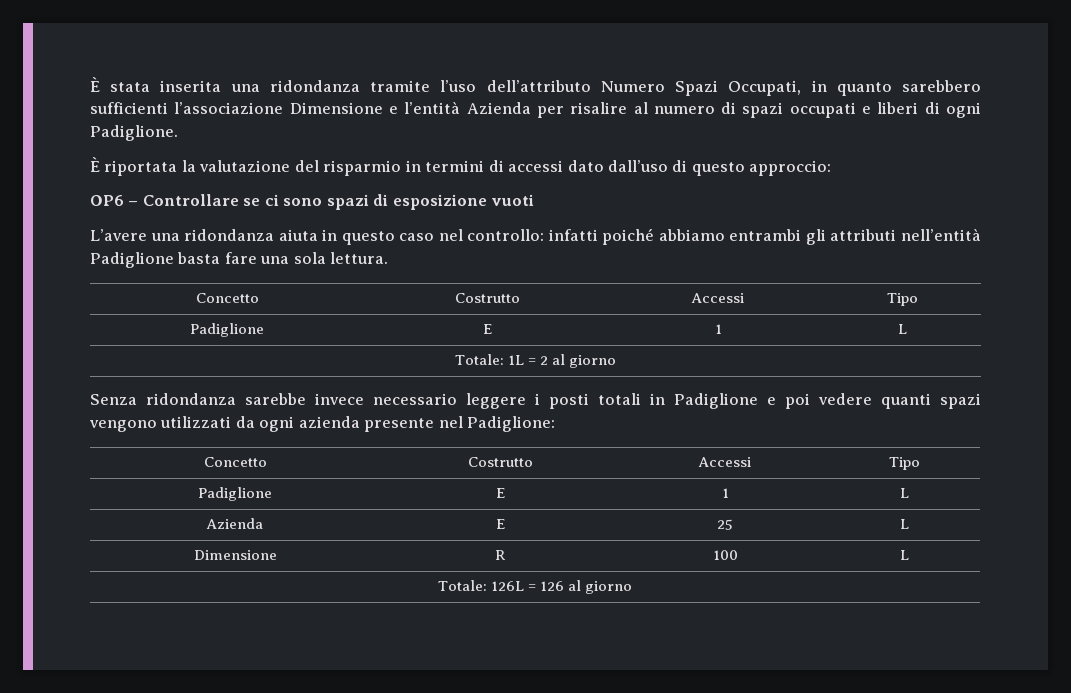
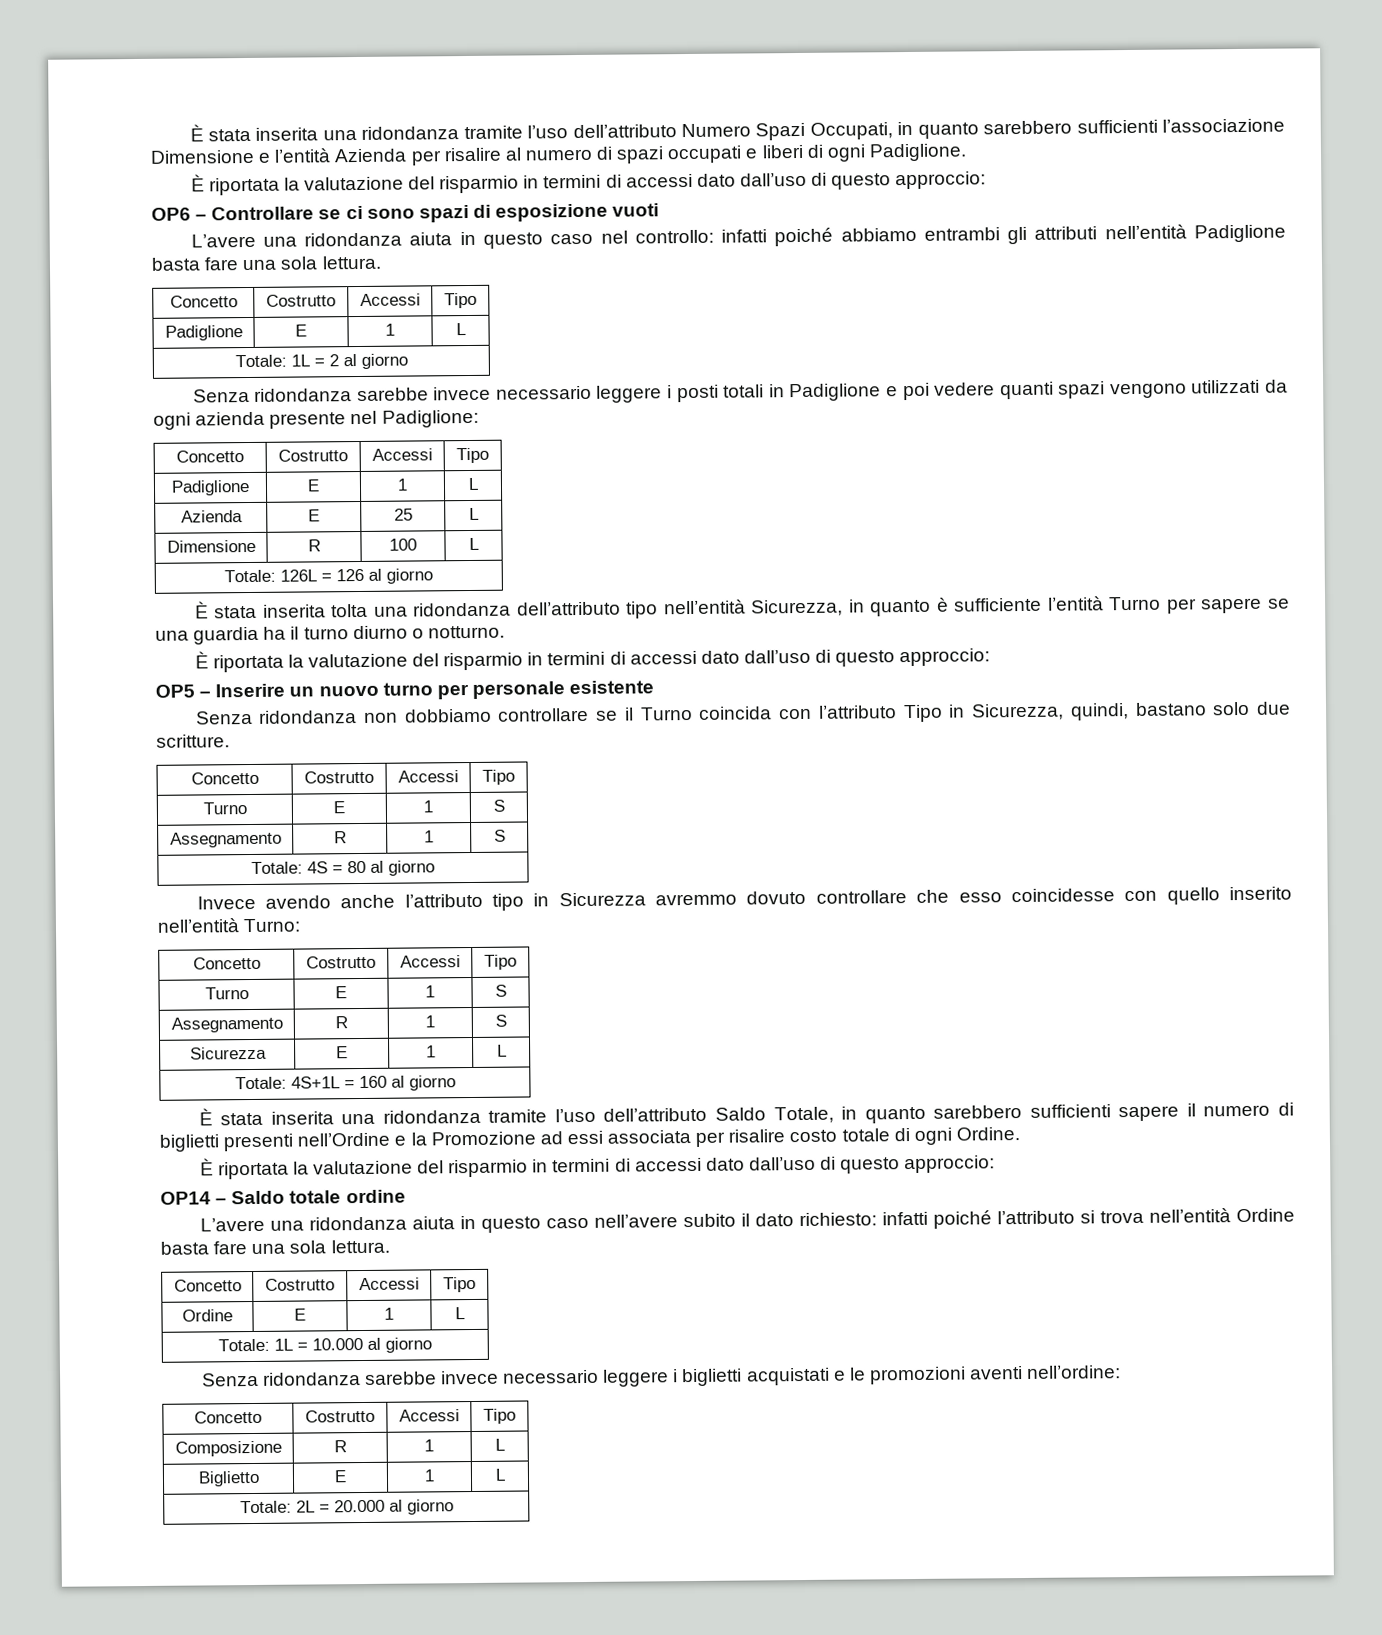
(633, 587) none -> [194,596,1290,619] [155,625,505,645] [194,648,991,673] [155,680,655,700] [195,701,1291,725] [156,734,230,748] [190,771,259,785] [304,770,374,784] [397,770,459,783] [482,769,515,785] [202,802,247,815] [333,801,345,814] [423,800,433,813] [492,799,505,812] [169,831,282,848] [333,831,347,844] [424,830,434,843] [493,829,506,842] [251,860,435,876] [196,886,1292,911] [157,918,302,933] [192,956,261,970] [306,955,376,969] [399,955,461,968] [484,954,517,970] [204,987,249,1000] [335,986,347,999] [425,985,435,998] [494,984,507,997] [170,1016,283,1033] [334,1016,348,1029] [425,1015,435,1028] [494,1014,507,1027] [189,1046,267,1060] [336,1046,348,1059] [426,1045,436,1058] [496,1044,507,1057] [234,1075,456,1091] [198,1102,1294,1126] [159,1127,1020,1152] [199,1155,996,1180] [160,1189,406,1205] [199,1208,1295,1233] [160,1239,390,1255] [173,1279,242,1292] [265,1278,335,1291] [358,1277,420,1291] [443,1276,476,1293] [182,1309,233,1322] [294,1308,306,1321] [384,1307,394,1320] [454,1307,465,1320] [218,1337,432,1353] [201,1365,1122,1387] [194,1410,262,1424] [305,1409,375,1423] [398,1409,460,1422] [483,1408,516,1424] [174,1440,282,1457] [333,1440,347,1453] [424,1439,434,1452] [494,1438,505,1451] [197,1470,260,1487] [334,1470,347,1483] [424,1469,435,1482] [494,1468,506,1481] [239,1499,454,1515] // È stata inserita tolta una ridondanza dell’attributo tipo nell’entità Sicurezza, in quanto è sufficiente l’entità Turno per sapere se una guardia ha il turno diurno o notturno. // È riportata la valutazione del risparmio in termini di accessi dato dall’uso di questo approccio: // OP5 – Inserire un nuovo turno per personale esistente // Senza ridondanza non dobbiamo controllare se il Turno coincida con l’attributo Tipo in Sicurezza, quindi, bastano solo due scritture. // Concetto | Costrutto | Accessi | Tipo // Turno | E | 1 | S // Assegnamento | R | 1 | S // Totale: 4S = 80 al giorno // Invece avendo anche l’attributo tipo in Sicurezza avremmo dovuto controllare che esso coincidesse con quello inserito nell’entità Turno: // Concetto | Costrutto | Accessi | Tipo // Turno | E | 1 | S // Assegnamento | R | 1 | S // Sicurezza | E | 1 | L // Totale: 4S+1L = 160 al giorno // È stata inserita una ridondanza tramite l’uso dell’attributo Saldo Totale, in quanto sarebbero sufficienti sapere il numero di biglietti presenti nell’Ordine e la Promozione ad essi associata per risalire costo totale di ogni Ordine. // È riportata la valutazione del risparmio in termini di accessi dato dall’uso di questo approccio: // OP14 – Saldo totale ordine // L’avere una ridondanza aiuta in questo caso nell’avere subito il dato richiesto: infatti poiché l’attributo si trova nell’entità Ordine basta fare una sola lettura. // Concetto | Costrutto | Accessi | Tipo // Ordine | E | 1 | L // Totale: 1L = 10.000 al giorno // Senza ridondanza sarebbe invece necessario leggere i biglietti acquistati e le promozioni aventi nell’ordine: // Concetto | Costrutto | Accessi | Tipo // Composizione | R | 1 | L // Biglietto | E | 1 | L // Totale: 2L = 20.000 al giorno

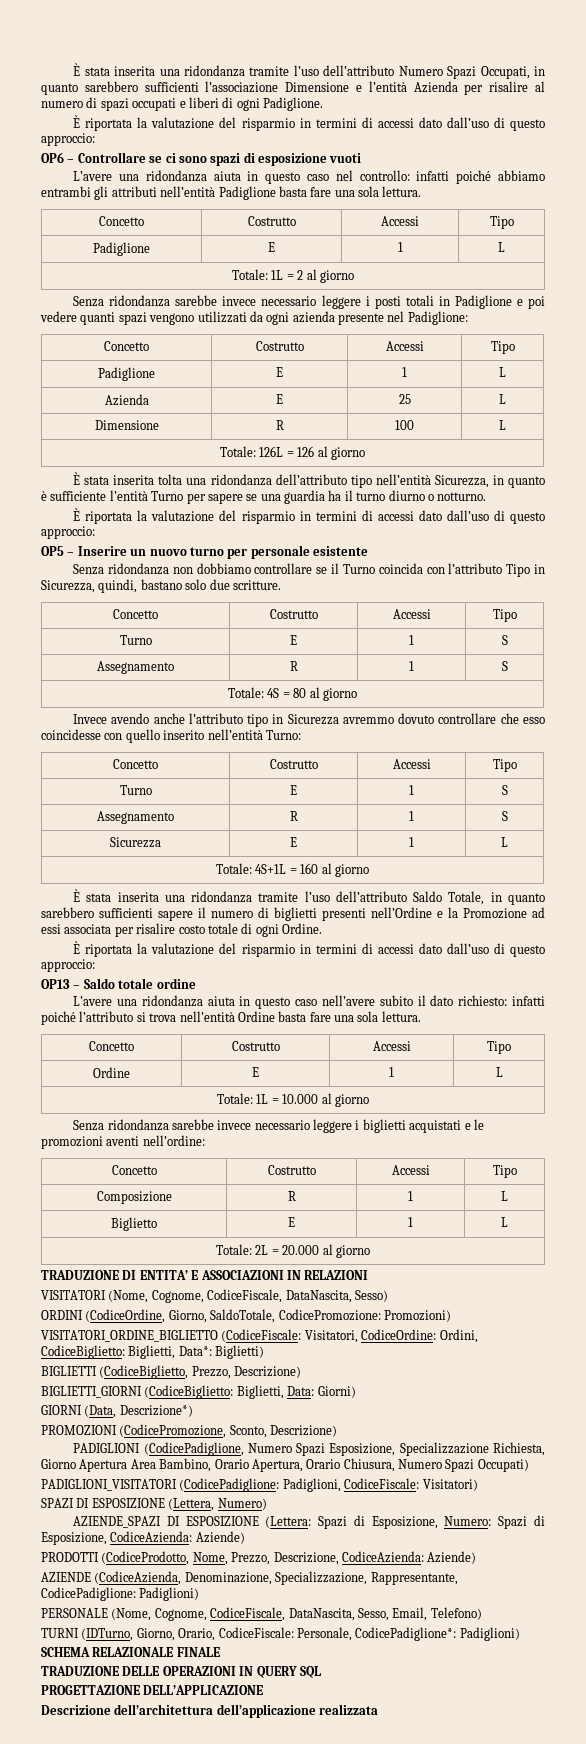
[160,1191,211,1205] OP14 -> [41,979,70,989] OP13
(454, 1507) none -> [41,1270,369,1280] [41,1289,388,1303] [41,1309,451,1323] [41,1329,478,1343] [41,1345,265,1359] [41,1365,302,1379] [41,1385,356,1399] [41,1405,193,1418] [41,1424,338,1438] [73,1442,546,1456] [41,1458,529,1472] [41,1478,478,1492] [41,1498,267,1511] [73,1515,545,1529] [41,1531,245,1545] [41,1551,477,1565] [41,1571,458,1585] [41,1587,200,1601] [41,1607,482,1621] [41,1627,520,1641] [41,1647,220,1657] [41,1666,321,1678] [41,1685,264,1695] [41,1704,379,1718] // TRADUZIONE DI ENTITA’ E ASSOCIAZIONI IN RELAZIONI // VISITATORI (Nome, Cognome, CodiceFiscale, DataNascita, Sesso) // ORDINI (CodiceOrdine, Giorno, SaldoTotale, CodicePromozione: Promozioni) // VISITATORI_ORDINE_BIGLIETTO (CodiceFiscale: Visitatori, CodiceOrdine: Ordini, CodiceBiglietto: Biglietti, Data*: Biglietti) // BIGLIETTI (CodiceBiglietto, Prezzo, Descrizione) // BIGLIETTI_GIORNI (CodiceBiglietto: Biglietti, Data: Giorni) // GIORNI (Data, Descrizione*) // PROMOZIONI (CodicePromozione, Sconto, Descrizione) // PADIGLIONI (CodicePadiglione, Numero Spazi Esposizione, Specializzazione Richiesta, Giorno Apertura Area Bambino, Orario Apertura, Orario Chiusura, Numero Spazi Occupati) // PADIGLIONI_VISITATORI (CodicePadiglione: Padiglioni, CodiceFiscale: Visitatori) // SPAZI DI ESPOSIZIONE (Lettera, Numero) // AZIENDE_SPAZI DI ESPOSIZIONE (Lettera: Spazi di Esposizione, Numero: Spazi di Esposizione, CodiceAzienda: Aziende) // PRODOTTI (CodiceProdotto, Nome, Prezzo, Descrizione, CodiceAzienda: Aziende) // AZIENDE (CodiceAzienda, Denominazione, Specializzazione, Rappresentante, CodicePadiglione: Padiglioni) // PERSONALE (Nome, Cognome, CodiceFiscale, DataNascita, Sesso, Email, Telefono) // TURNI (IDTurno, Giorno, Orario, CodiceFiscale: Personale, CodicePadiglione*: Padiglioni) // SCHEMA RELAZIONALE FINALE // TRADUZIONE DELLE OPERAZIONI IN QUERY SQL // PROGETTAZIONE DELL’APPLICAZIONE // Descrizione dell’architettura dell’applicazione realizzata

